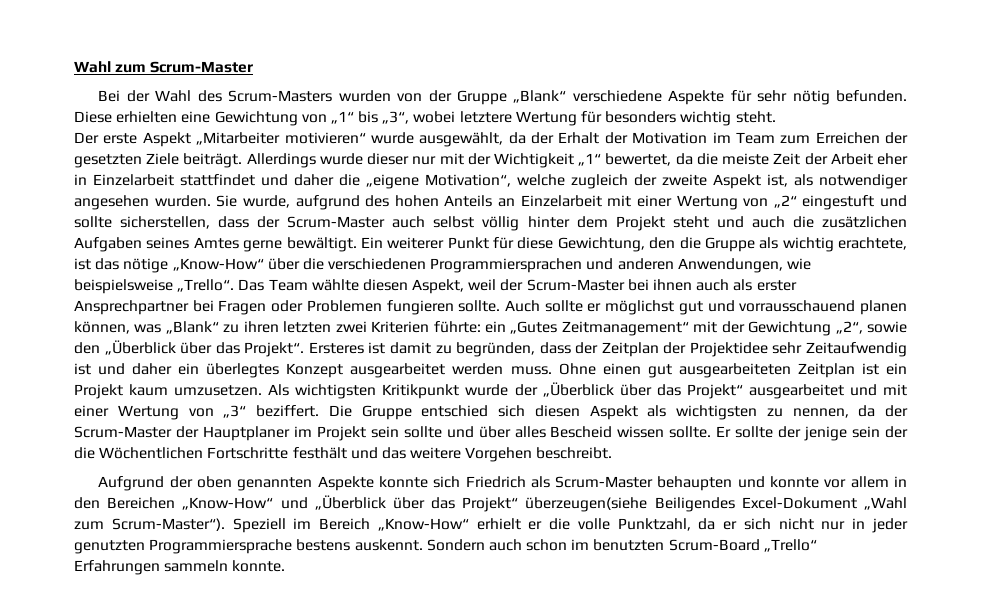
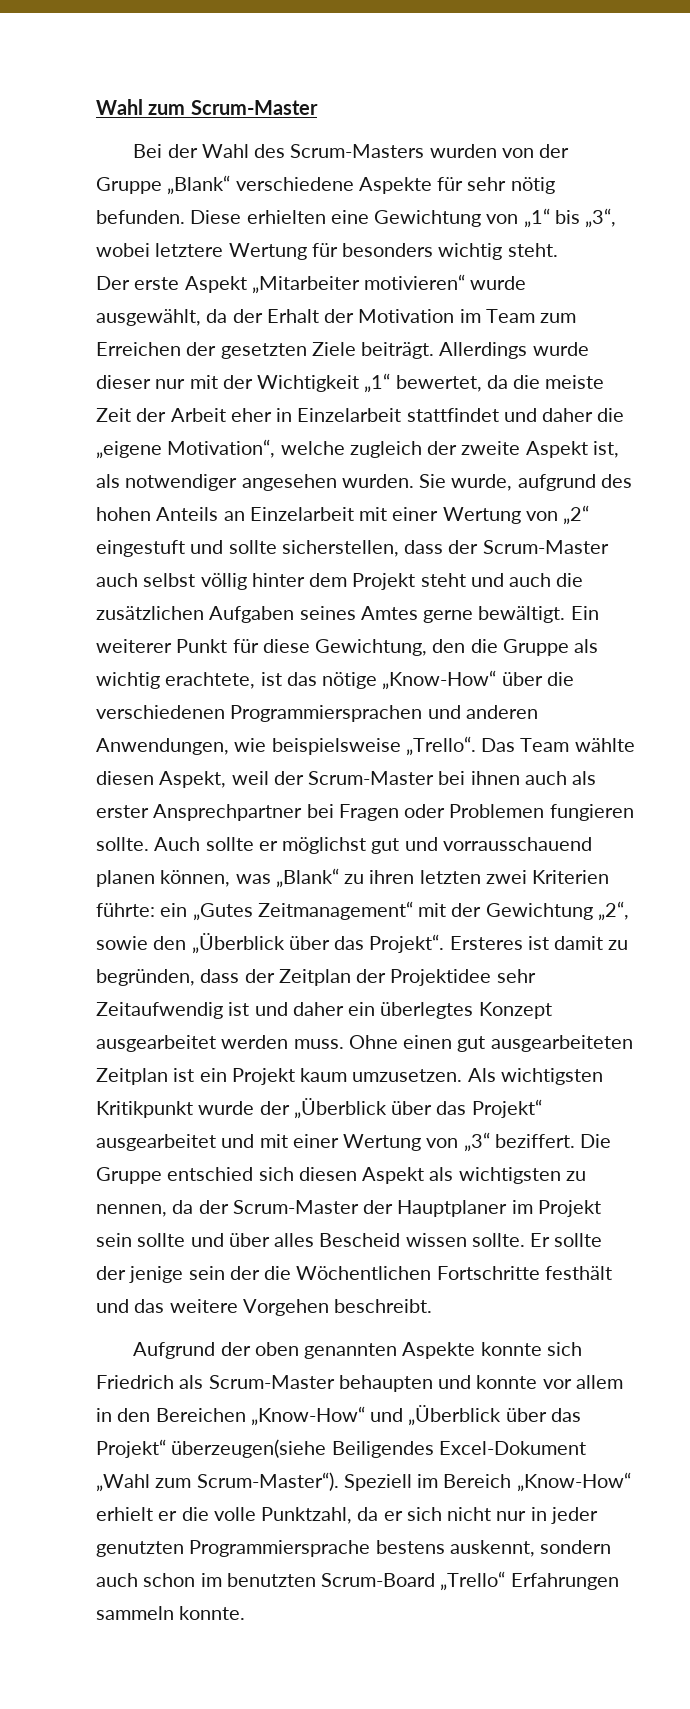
[354,539,485,551] auskennt. Sondern -> [449,1540,612,1557] auskennt, sondern

